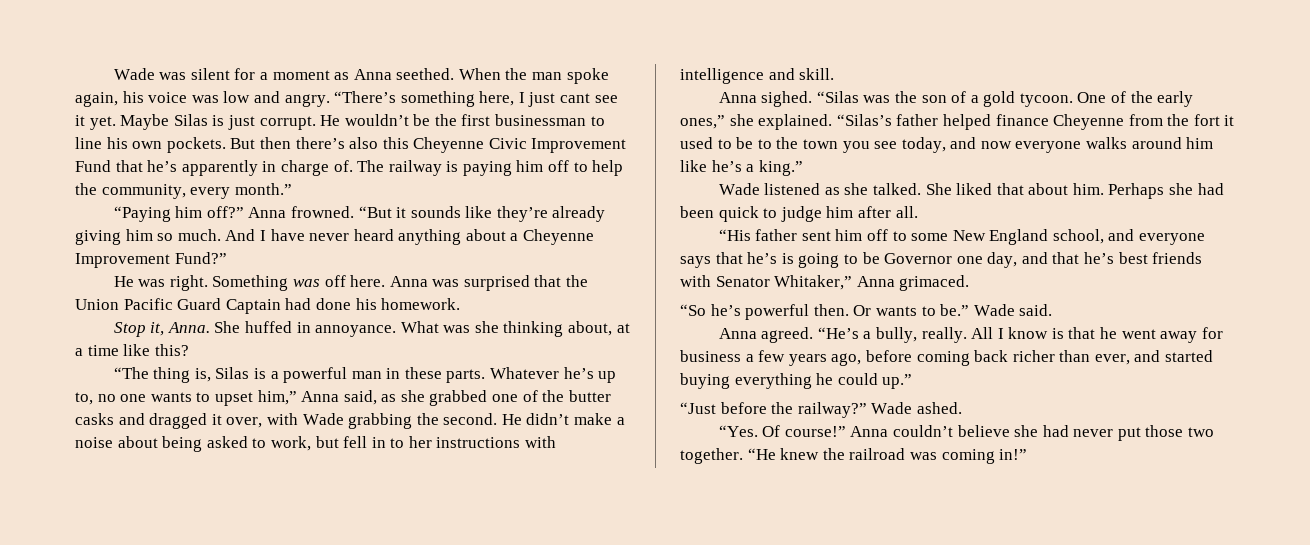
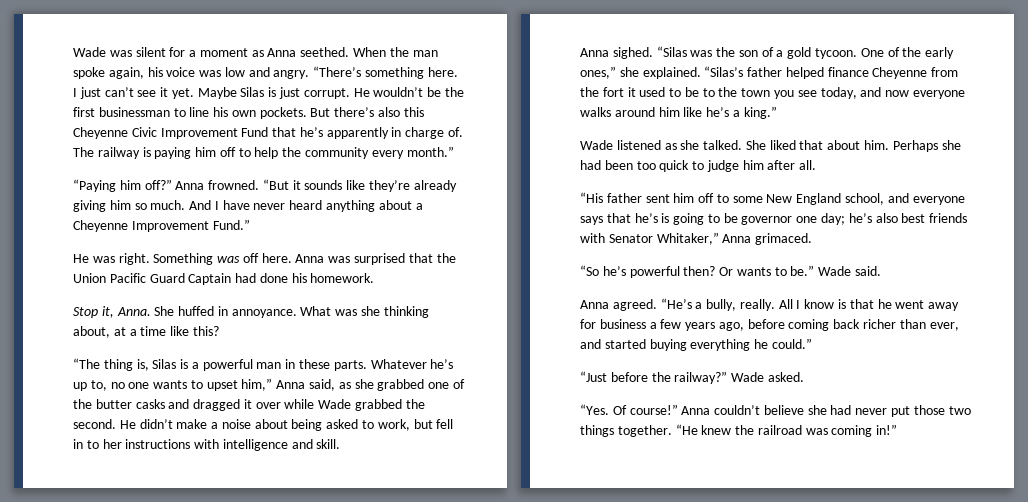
[479,91,515,106] here, -> [427,67,458,77] here.
[560,93,591,103] cant -> [104,87,134,97] can’t
[259,137,291,149] then -> (331, 112) none
[101,184,186,199] community, -> [305,147,370,159] community
[174,252,227,264] Fund?” -> [212,219,250,230] Fund.”
[226,413,413,429] over, with Wade grabbing -> [255,399,403,411] over while Wade grabbed
(714, 212) none -> [636,161,656,170] too
[884,252,1115,268] Governor one day, and that he’s -> [741,213,898,225] governor one day; he’s also
[813,304,849,316] then. -> [683,266,716,276] then?
[837,373,913,389] could up.” -> [771,338,812,349] could.”
[916,402,962,414] ashed. -> [767,372,804,382] asked.
(1215, 432) none -> [580,425,614,437] things

